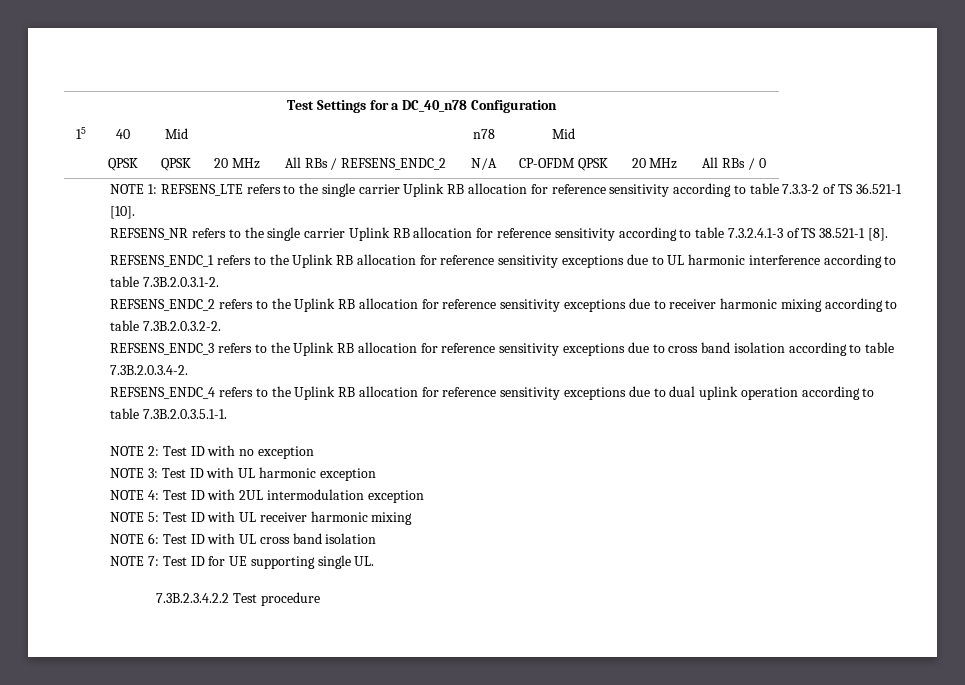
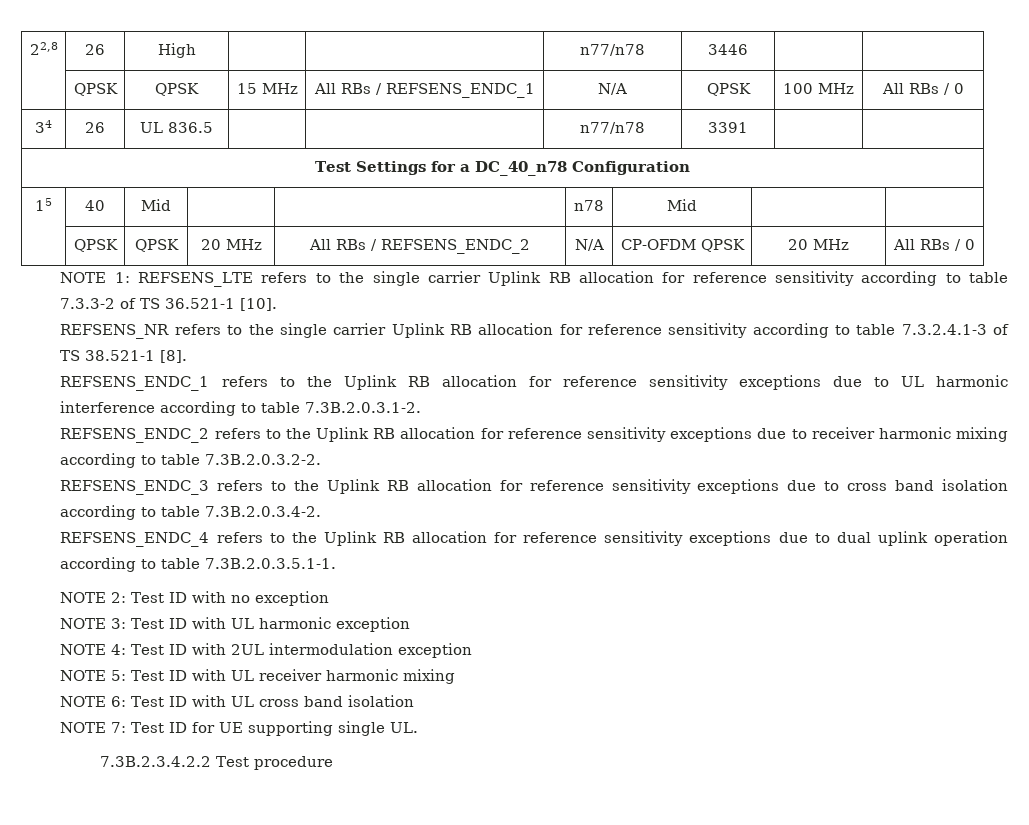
(287, 105) none -> [29,42,58,55] [85,44,105,55] [157,43,196,58] [580,44,645,56] [708,44,748,55] [73,83,118,96] [155,83,199,96] [236,83,298,94] [313,83,535,98] [598,83,627,95] [706,83,751,96] [783,83,854,94] [881,83,964,95] [35,120,52,133] [85,122,105,133] [140,122,213,133] [580,122,645,134] [708,122,748,133] 22,8 | 26 | High | | | n77/n78 | 3446 | | // | QPSK | QPSK | 15 MHz | All RBs / REFSENS_ENDC_1 | N/A | QPSK | 100 MHz | All RBs / 0 // 34 | 26 | UL 836.5 | | | n77/n78 | 3391 | | //

